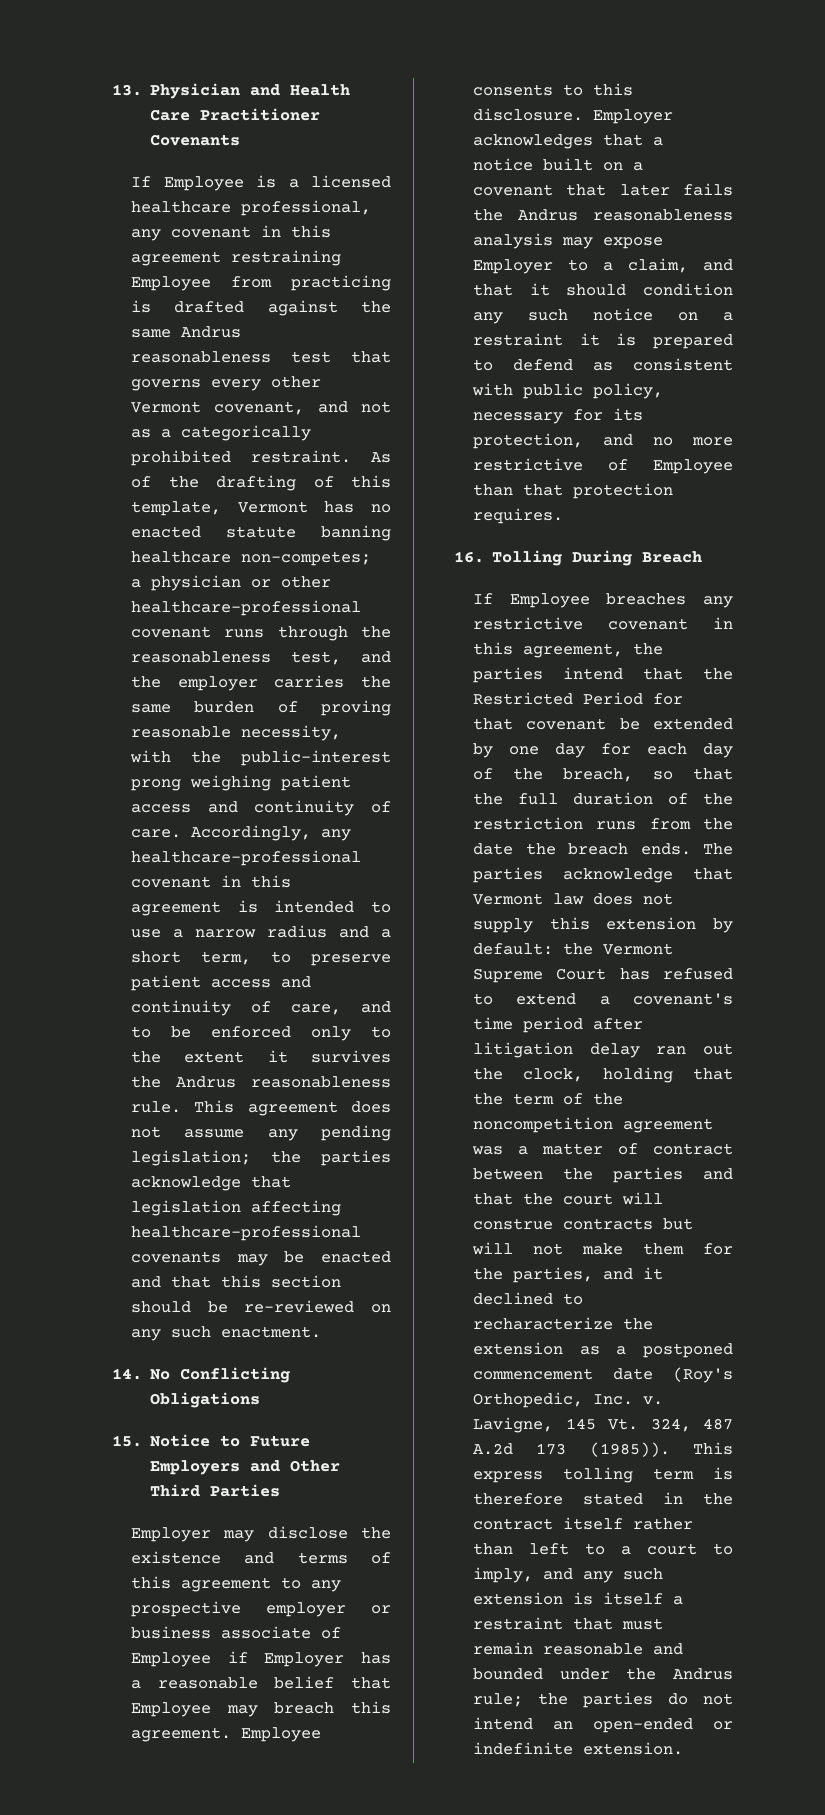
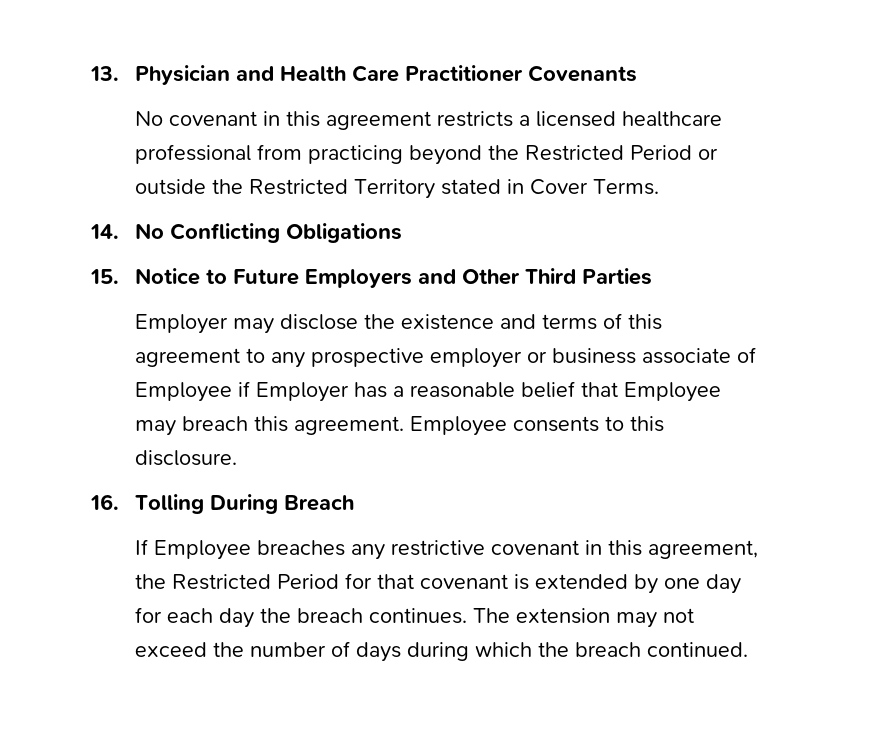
[131,175,391,191] [131,200,372,216] [131,225,332,241] [131,250,342,266] [131,275,391,291] [131,300,391,316] [131,326,242,338] [131,351,391,363] [131,376,322,391] [131,401,391,415] [131,425,312,441] [131,450,391,466] [131,475,391,491] [131,501,391,516] [131,525,391,541] [131,551,372,566] [131,575,332,591] [131,600,362,616] [131,626,391,641] [131,651,391,665] [131,675,391,691] [131,700,391,716] [131,725,342,741] [130,750,391,766] [131,775,352,791] [131,800,391,816] [131,825,352,841] [131,850,362,866] [131,875,292,888] [131,900,391,916] [131,925,391,938] [131,951,391,966] [131,975,312,991] [131,1000,391,1016] [131,1026,391,1041] [131,1050,391,1063] [131,1076,391,1088] [131,1100,391,1116] [131,1125,391,1141] [131,1150,391,1166] [131,1176,292,1191] [131,1200,342,1216] [131,1225,362,1241] [131,1251,391,1266] [131,1275,342,1288] [131,1300,391,1313] [131,1326,322,1341] If Employee is a licensed healthcare professional, any covenant in this agreement restraining Employee from practicing is drafted against the same Andrus reasonableness test that governs every other Vermont covenant, and not as a categorically prohibited restraint. As of the drafting of this template, Vermont has no enacted statute banning healthcare non-competes; a physician or other healthcare-professional covenant runs through the reasonableness test, and the employer carries the same burden of proving reasonable necessity, with the public-interest prong weighing patient access and continuity of care. Accordingly, any healthcare-professional covenant in this agreement is intended to use a narrow radius and a short term, to preserve patient access and continuity of care, and to be enforced only to the extent it survives the Andrus reasonableness rule. This agreement does not assume any pending legislation; the parties acknowledge that legislation affecting healthcare-professional covenants may be enacted and that this section should be re-reviewed on any such enactment. -> [134,111,722,130] [134,144,718,165] [134,179,659,199] No covenant in this agreement restricts a licensed healthcare professional from practicing beyond the Restricted Period or outside the Restricted Territory stated in Cover Terms.
[593,109,674,124] [473,134,664,149] [473,158,644,171] [473,183,733,196] [473,209,733,221] [473,233,664,249] [473,258,733,274] [473,283,733,296] [473,308,733,324] [473,333,733,349] [473,358,733,371] [472,383,664,399] [473,408,644,424] [473,433,733,449] [473,458,733,474] [473,483,674,499] [473,508,564,524] Employer acknowledges that a notice built on a covenant that later fails the Andrus reasonableness analysis may expose Employer to a claim, and that it should condition any such notice on a restraint it is prepared to defend as consistent with public policy, necessary for its protection, and no more restrictive of Employee than that protection requires. -> (237, 458) none
[473,667,733,683] parties intend that the -> (166, 581) none
[619,718,640,730] be -> [513,574,529,590] is
[473,768,733,782] [473,792,733,805] [473,817,733,830] [473,843,733,855] [473,867,733,883] [473,893,674,905] [473,917,733,933] [473,943,674,955] [473,968,733,983] [473,993,733,1005] [473,1017,644,1033] [473,1042,733,1058] [473,1067,733,1083] [473,1093,624,1105] [473,1117,714,1133] [472,1143,733,1155] [473,1167,733,1183] [473,1192,664,1205] [473,1218,694,1230] [472,1242,733,1255] [473,1267,664,1283] [473,1292,584,1305] [473,1317,654,1330] [473,1342,733,1358] [473,1367,733,1383] [473,1392,664,1408] [473,1417,733,1433] [473,1442,733,1457] [473,1467,733,1483] [473,1492,733,1505] [473,1517,694,1530] [473,1543,733,1555] [473,1567,664,1583] [473,1592,684,1605] [473,1617,664,1630] [473,1642,684,1655] [473,1668,733,1680] [473,1692,733,1708] [473,1717,733,1733] [473,1742,684,1755] of the breach, so that the full duration of the restriction runs from the date the breach ends. The parties acknowledge that Vermont law does not supply this extension by default: the Vermont Supreme Court has refused to extend a covenant's time period after litigation delay ran out the clock, holding that the term of the noncompetition agreement was a matter of contract between the parties and that the court will construe contracts but will not make them for the parties, and it declined to recharacterize the extension as a postponed commencement date (Roy's Orthopedic, Inc. v. Lavigne, 145 Vt. 324, 487 A.2d 173 (1985)). This express tolling term is therefore stated in the contract itself rather than left to a court to imply, and any such extension is itself a restraint that must remain reasonable and bounded under the Andrus rule; the parties do not intend an open-ended or indefinite extension. -> [259,608,694,628] [134,641,748,662] the breach continues. The extension may not exceed the number of days during which the breach continued.

